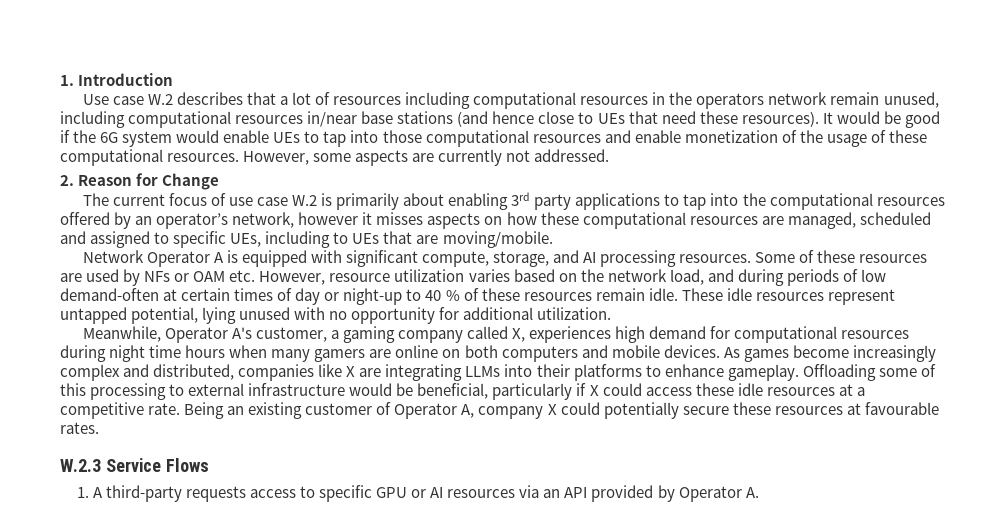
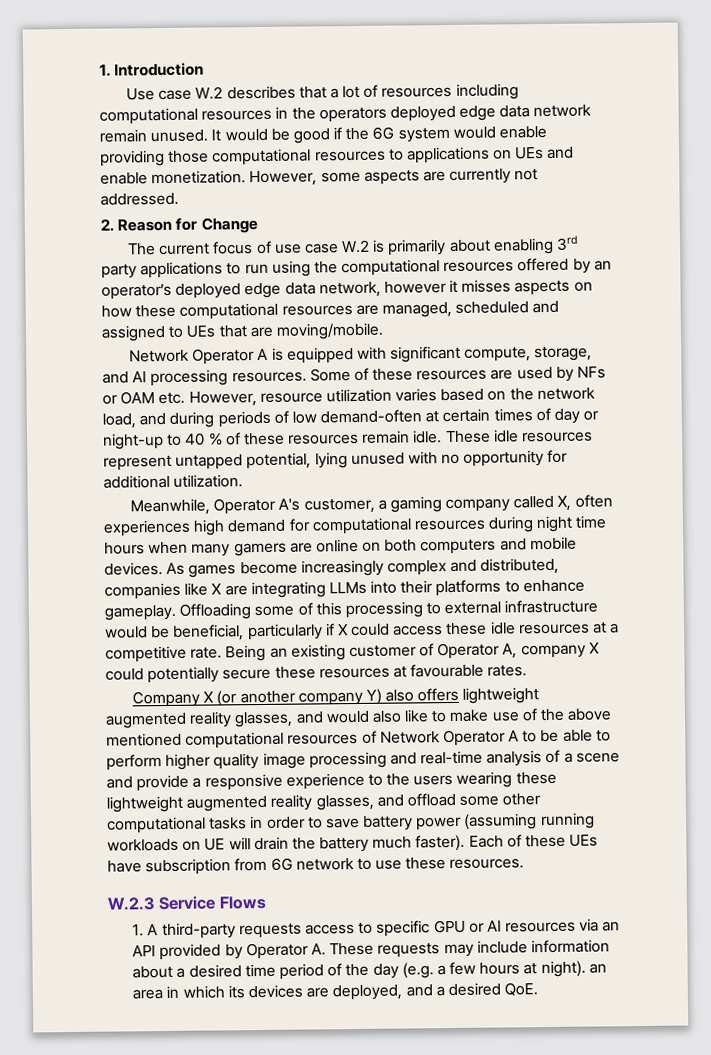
[768,92,939,108] [60,111,819,128] network remain unused, including computational resources in/near base stations (and hence close to UEs that need these resources). -> [389,104,592,122] [99,129,209,143] deployed edge data network remain unused.
[273,130,927,147] [60,149,240,166] UEs to tap into those computational resources and enable monetization of the usage of these computational resources. -> [100,146,575,167] [100,170,247,185] providing those computational resources to applications on UEs and enable monetization.
[683,193,739,210] tap into -> [244,260,311,277] run using
(229, 221) none -> [175,282,316,299] deployed edge data
[173,231,349,248] specific UEs, including to -> (185, 331) none
(526, 335) none -> [574,494,613,508] often
(99, 428) none -> [131,687,540,708] [105,708,613,729] [106,729,611,749] [106,749,620,771] [106,771,557,792] [106,792,542,813] [107,812,595,834] [107,834,599,853] [107,857,525,876] // Company X (or another company Y) also offers lightweight augmented reality glasses, and would also like to make use of the above mentioned computational resources of Network Operator A to be able to perform higher quality image processing and real-time analysis of a scene and provide a responsive experience to the users wearing these lightweight augmented reality glasses, and offload some other computational tasks in order to save battery power (assuming running workloads on UE will drain the battery much faster). Each of these UEs have subscription from 6G network to use these resources.
(759, 492) none -> [329,939,610,958] [132,960,607,980] [132,982,539,1001] These requests may include information about a desired time period of the day (e.g. a few hours at night). an area in which its devices are deployed, and a desired QoE.

